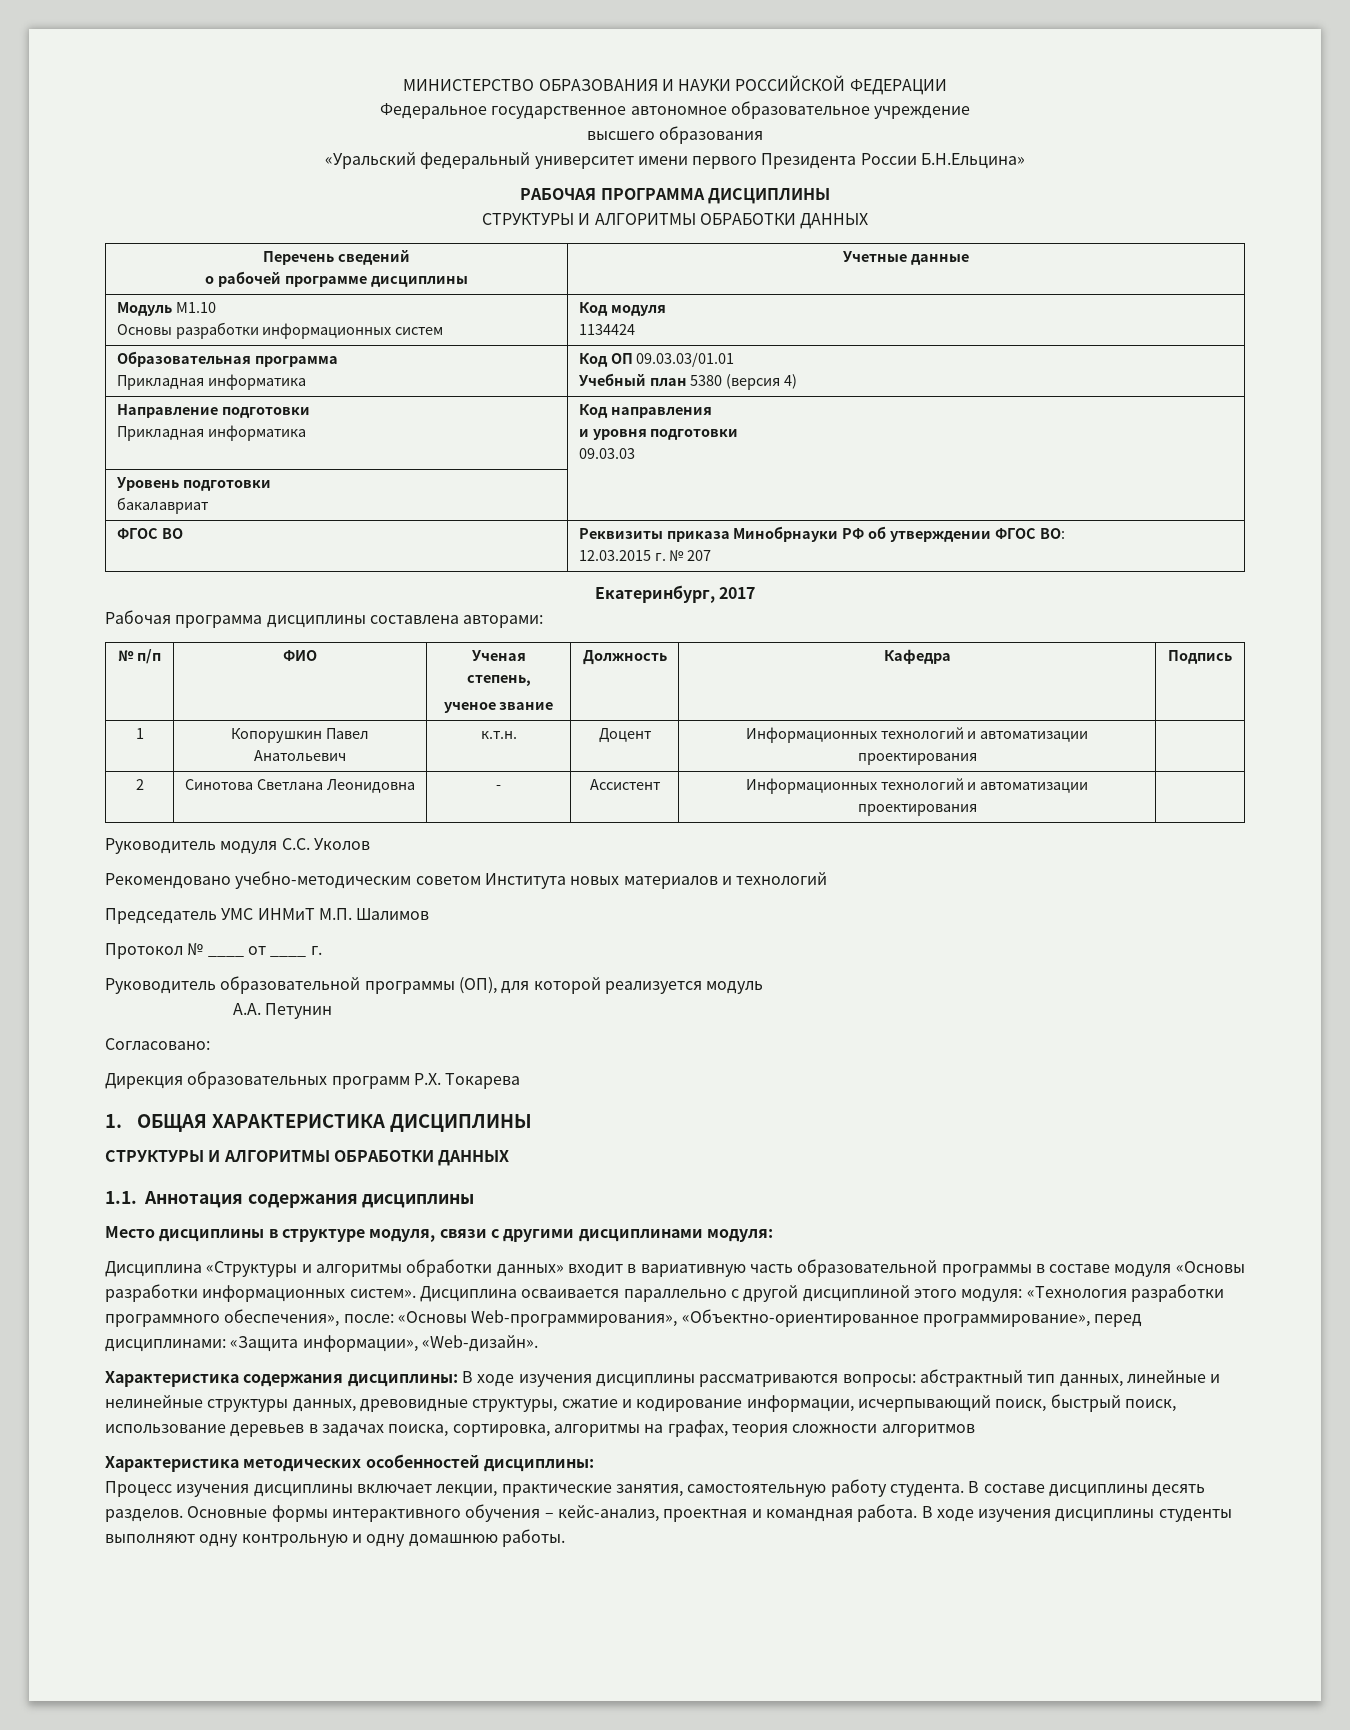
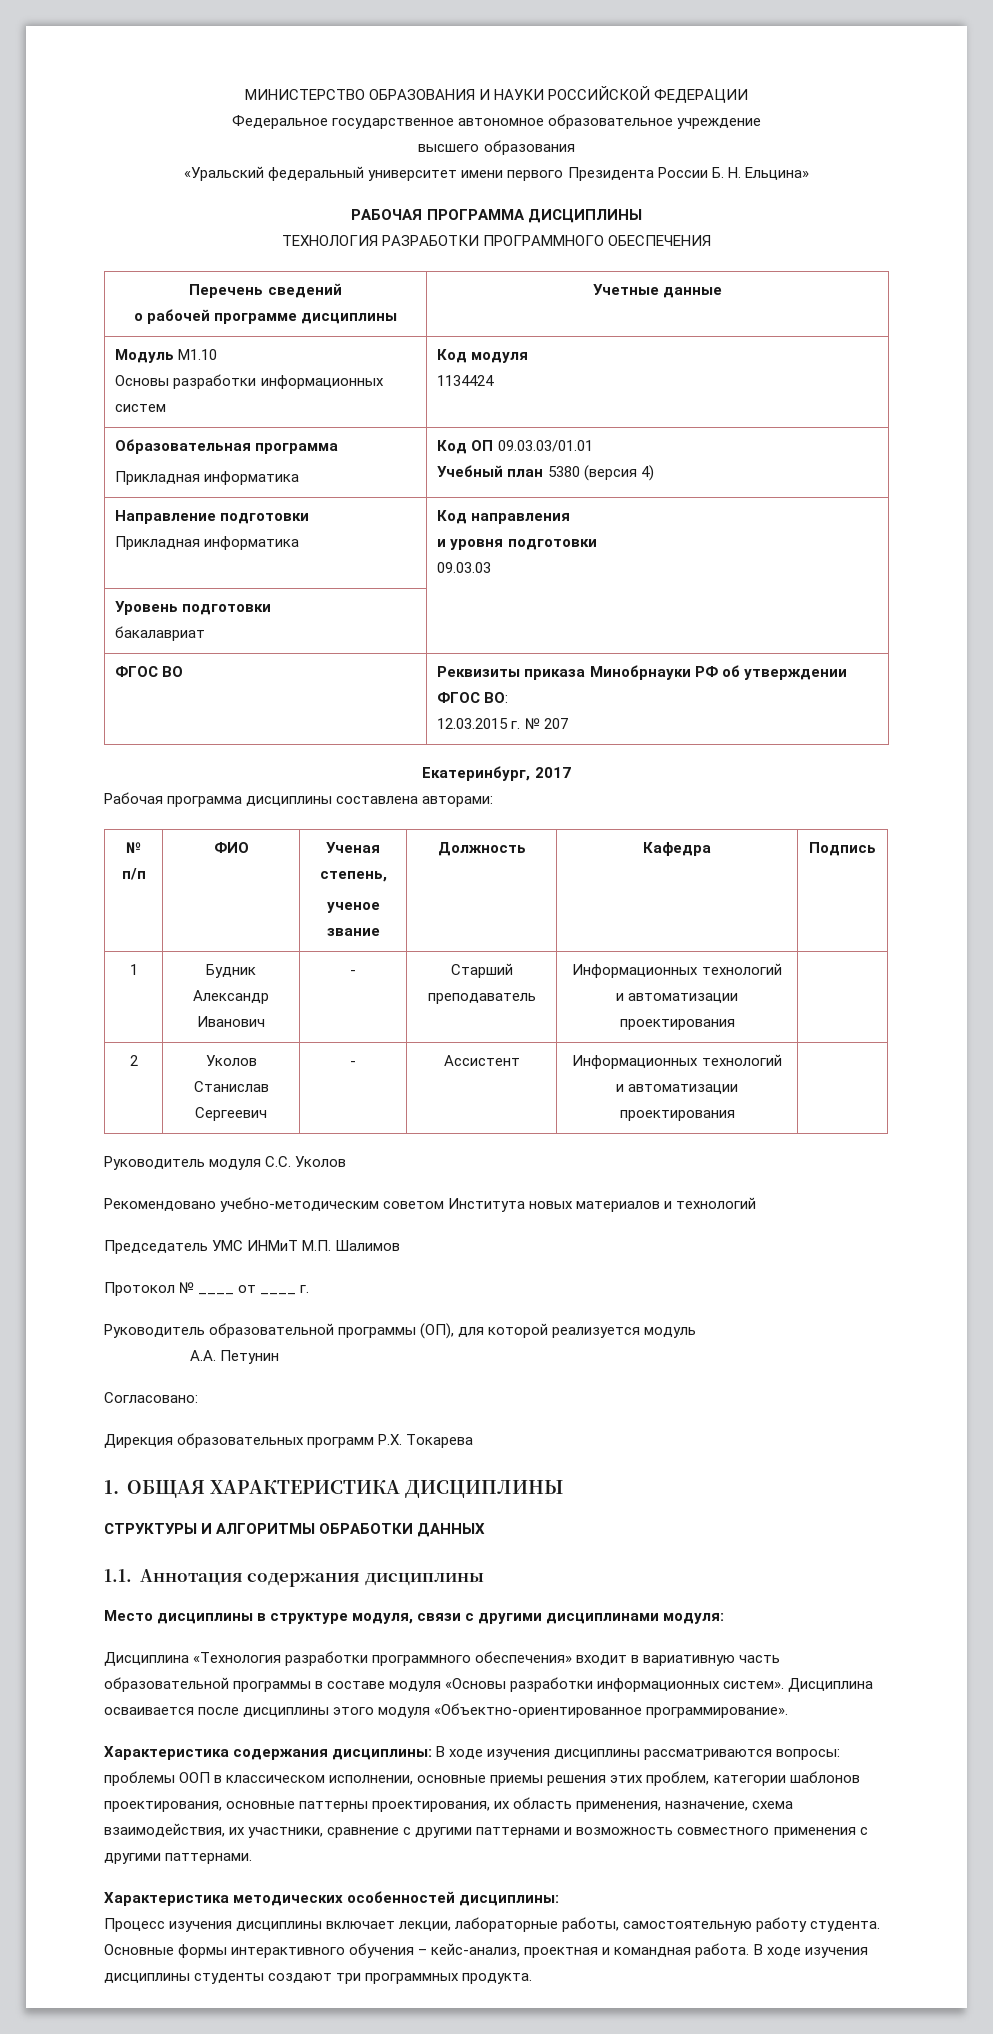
[921,153,1026,169] Б.Н.Ельцина» -> [711,167,809,180] Б. Н. Ельцина»
[481,213,869,229] СТРУКТУРЫ И АЛГОРИТМЫ ОБРАБОТКИ ДАННЫХ -> [281,235,712,246] ТЕХНОЛОГИЯ РАЗРАБОТКИ ПРОГРАММНОГО ОБЕСПЕЧЕНИЯ
[231,728,369,743] [254,750,346,761] [480,731,517,739] [598,728,652,743] Копорушкин Павел Анатольевич | к.т.н. | Доцент -> [206,964,256,978] [193,990,269,1004] [197,1016,265,1027] [350,970,356,975] [450,963,513,978] [427,993,536,1004] Будник Александр Иванович | - | Старший преподаватель
[185,779,415,793] Синотова Светлана Леонидовна -> [205,1055,257,1066] [193,1081,269,1092] [195,1107,267,1121] Уколов Станислав Сергеевич
[206,1259,564,1277] «Структуры и алгоритмы обработки данных» -> [193,1651,573,1666] «Технология разработки программного обеспечения»
[623,1284,1224,1302] [105,1309,1143,1327] [105,1335,538,1352] параллельно с другой дисциплиной этого модуля: «Технология разработки программного обеспечения», после: «Основы Web-программирования», «Объектно-ориентированное программирование», перед дисциплинами: «Защита информации», «Web-дизайн». -> [198,1703,789,1718] после дисциплины этого модуля «Объектно-ориентированное программирование».
[919,1369,1221,1387] [105,1394,1176,1412] [105,1420,975,1437] абстрактный тип данных, линейные и нелинейные структуры данных, древовидные структуры, сжатие и кодирование информации, исчерпывающий поиск, быстрый поиск, использование деревьев в задачах поиска, сортировка, алгоритмы на графах, теория сложности алгоритмов -> [104,1771,860,1786] [104,1797,794,1812] [104,1823,868,1838] [104,1853,253,1864] проблемы ООП в классическом исполнении, основные приемы решения этих проблем, категории шаблонов проектирования, основные паттерны проектирования, их область применения, назначение, схема взаимодействия, их участники, сравнение с другими паттернами и возможность совместного применения с другими паттернами.
[501,1484,683,1497] практические занятия, -> [455,1917,620,1932] лабораторные работы,
[968,1481,1206,1497] [105,1509,183,1522] В составе дисциплины десять разделов. -> (881, 1926) none
[105,1529,565,1547] выполняют одну контрольную и одну домашнюю работы. -> [268,1973,533,1984] создают три программных продукта.

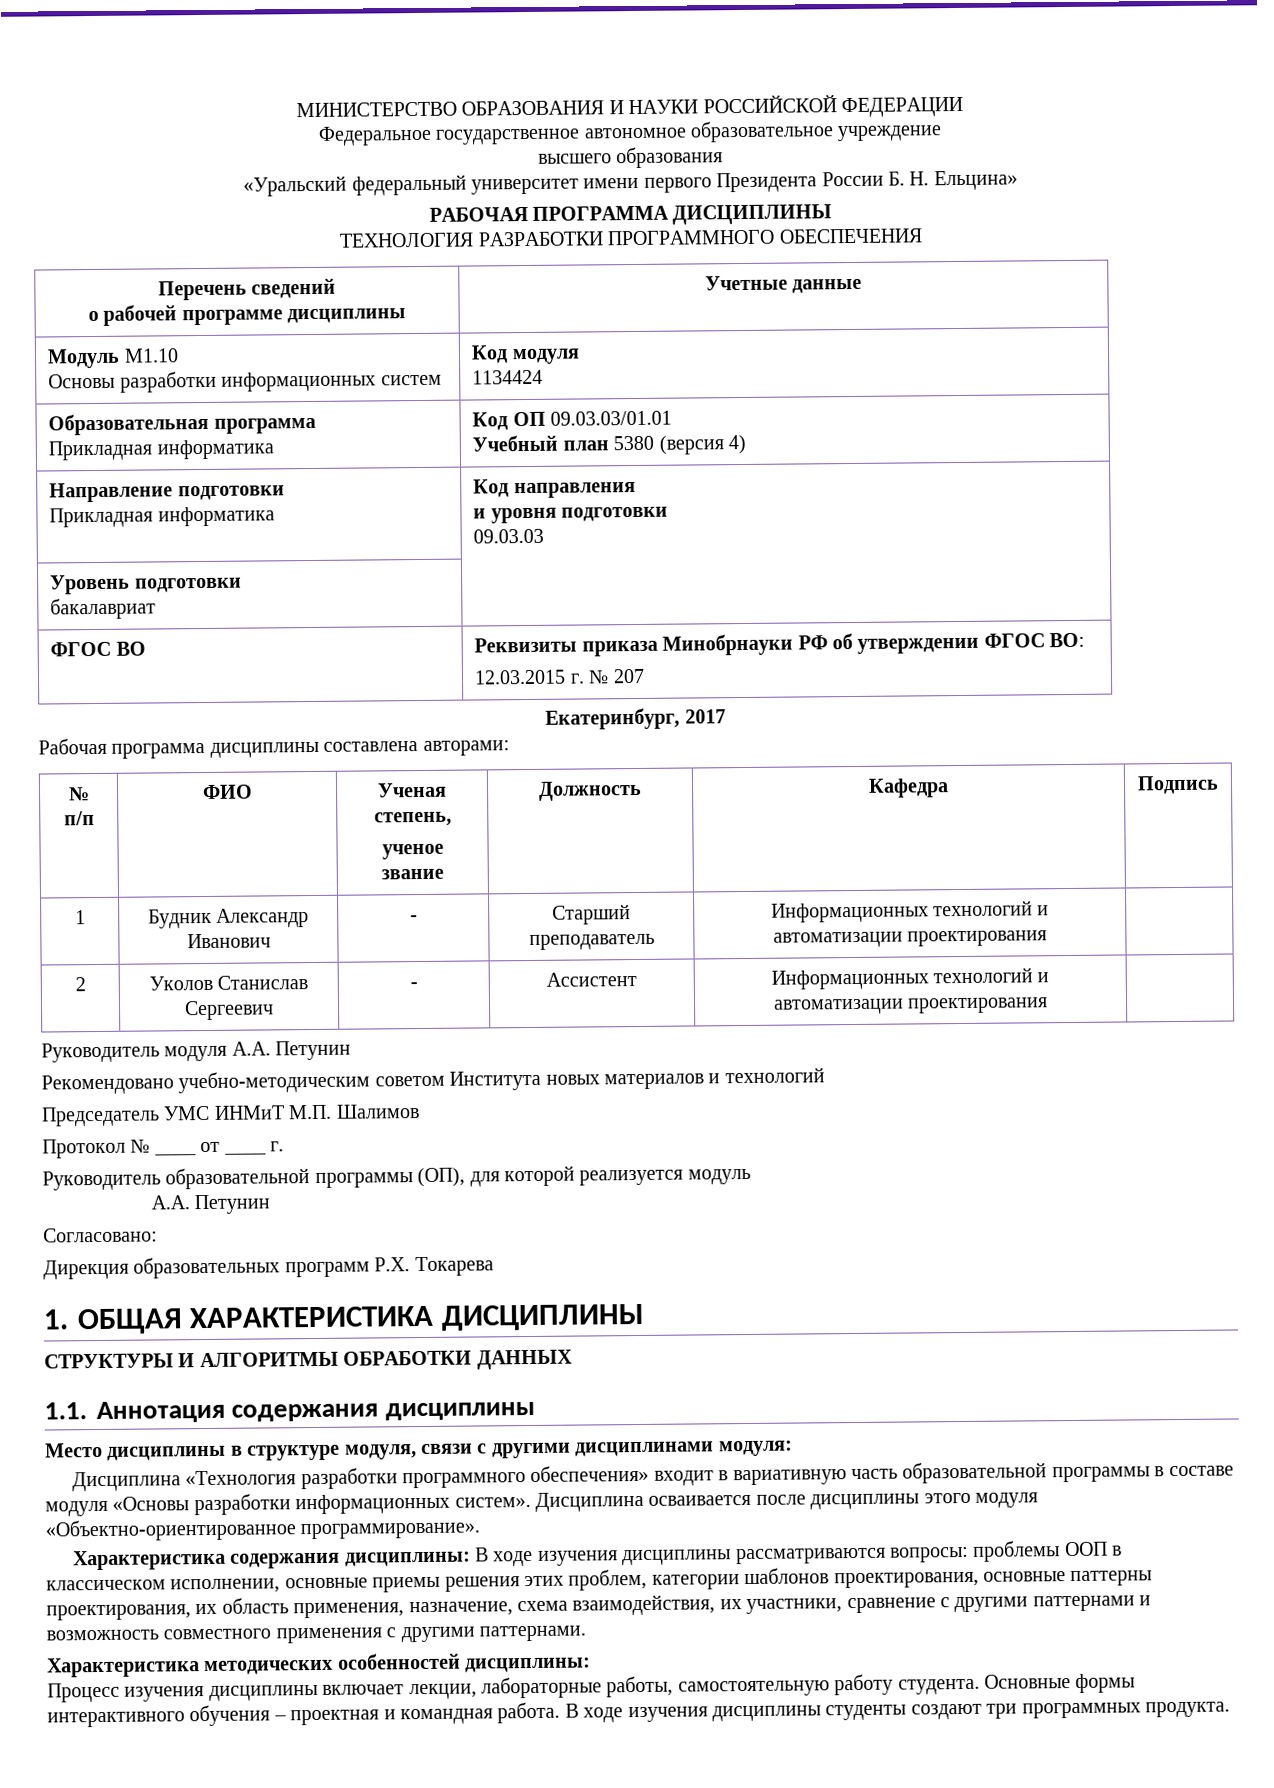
[265,1156,347,1167] С.С. Уколов -> [231,1040,352,1061] А.А. Петунин
[431,1943,521,1957] кейс-анализ, -> (287, 1718) none

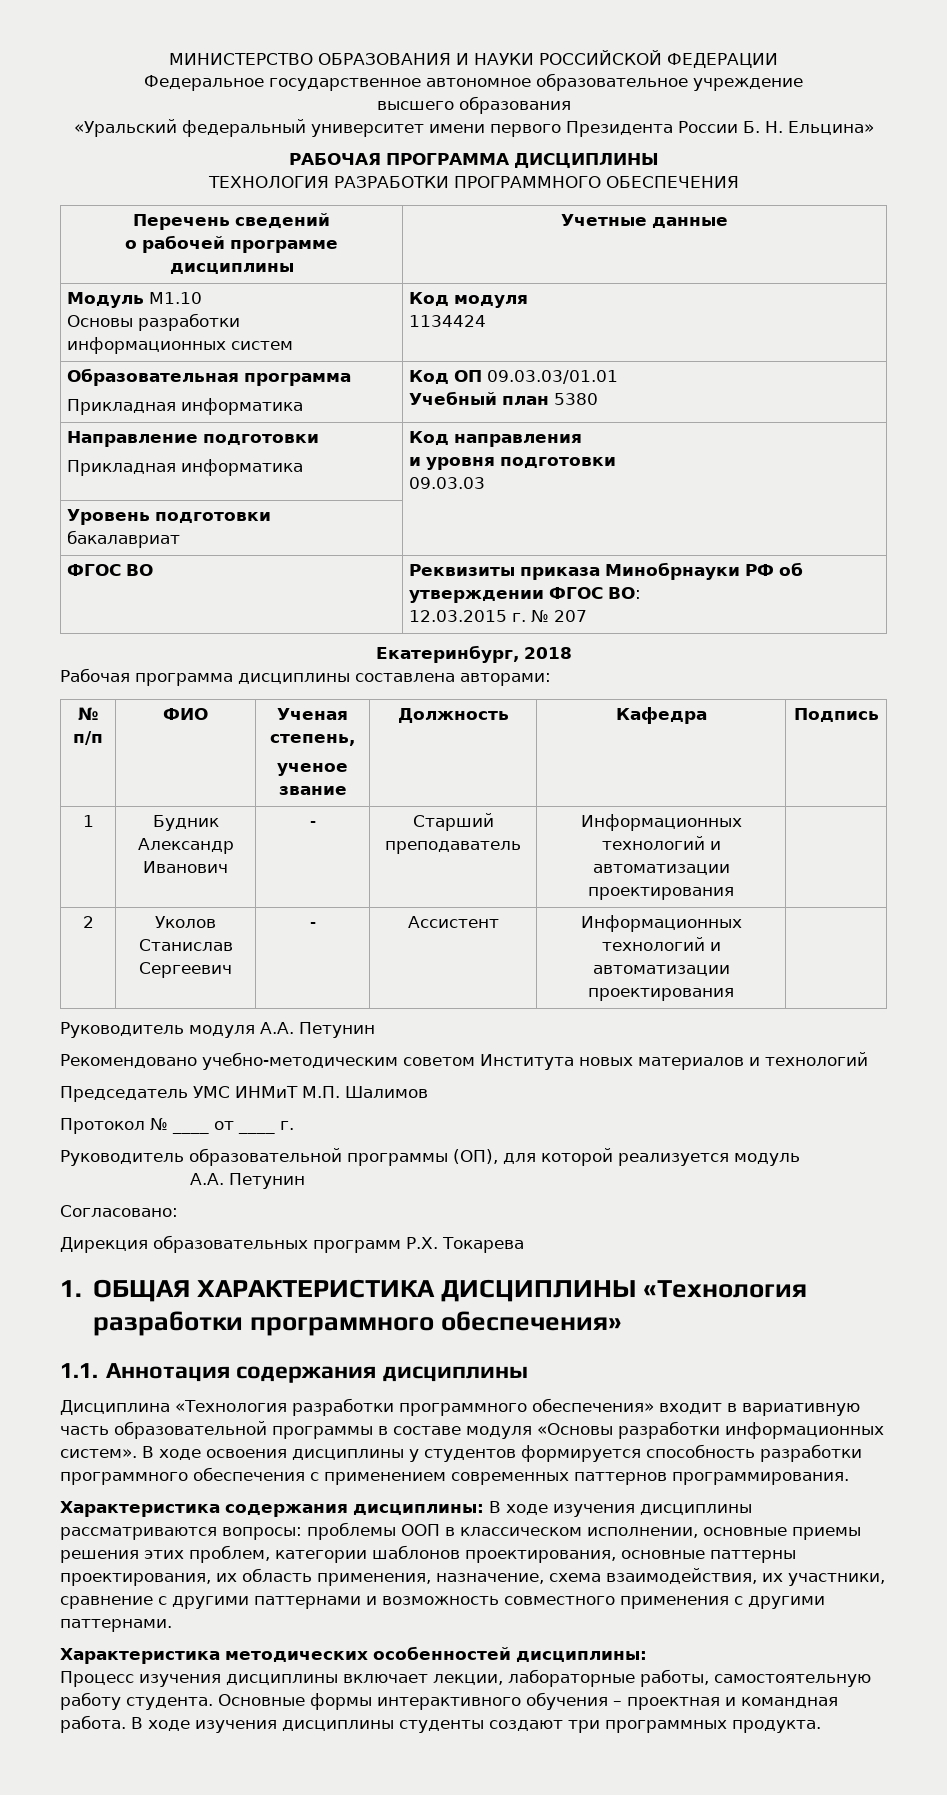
[658,434,747,455] (версия 4) -> (599, 399) none
[684,709,726,724] 2017 -> [523,647,572,659] 2018
[44,1349,573,1370] // СТРУКТУРЫ И АЛГОРИТМЫ ОБРАБОТКИ ДАННЫХ -> [642,1280,807,1298] [92,1311,622,1336] «Технология разработки программного обеспечения»
[45,1440,793,1461] // Место дисциплины в структуре модуля, связи с другими дисциплинами модуля: -> (528, 1374) none
[535,1491,1038,1512] [45,1518,481,1542] Дисциплина осваивается после дисциплины этого модуля «Объектно-ориентированное программирование». -> [142,1444,862,1462] [60,1467,849,1485] В ходе освоения дисциплины у студентов формируется способность разработки программного обеспечения с применением современных паттернов программирования.

